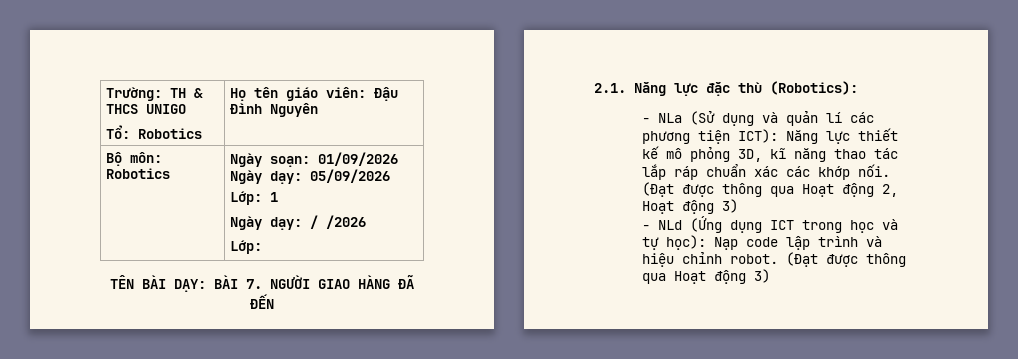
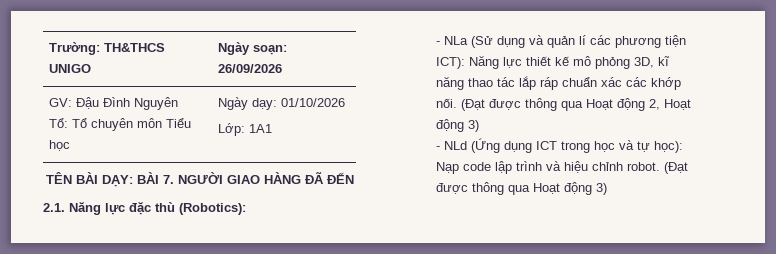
[169,88,203,98] [105,104,186,114] [105,125,202,139] [229,87,398,101] [229,103,318,117] [105,152,162,166] [105,168,170,179] [229,152,398,167] [229,169,390,184] [229,191,278,205] [229,215,366,230] [229,240,262,254] TH & THCS UNIGO // Tổ: Robotics | Họ tên giáo viên: Đậu Đình Nguyên // Bộ môn: Robotics | Ngày soạn: 01/09/2026 Ngày dạy: 05/09/2026 // Lớp: 1 // Ngày dạy: / /2026 // Lớp: -> [103,43,165,52] [48,64,91,73] [217,42,287,55] [217,64,282,73] [48,97,178,110] [48,118,191,131] [48,140,70,151] [217,97,345,110] [217,123,272,136] TH&THCS UNIGO | Ngày soạn: 26/09/2026 // GV: Đậu Đình Nguyên // Tổ: Tổ chuyên môn Tiểu học | Ngày dạy: 01/10/2026 // Lớp: 1A1

